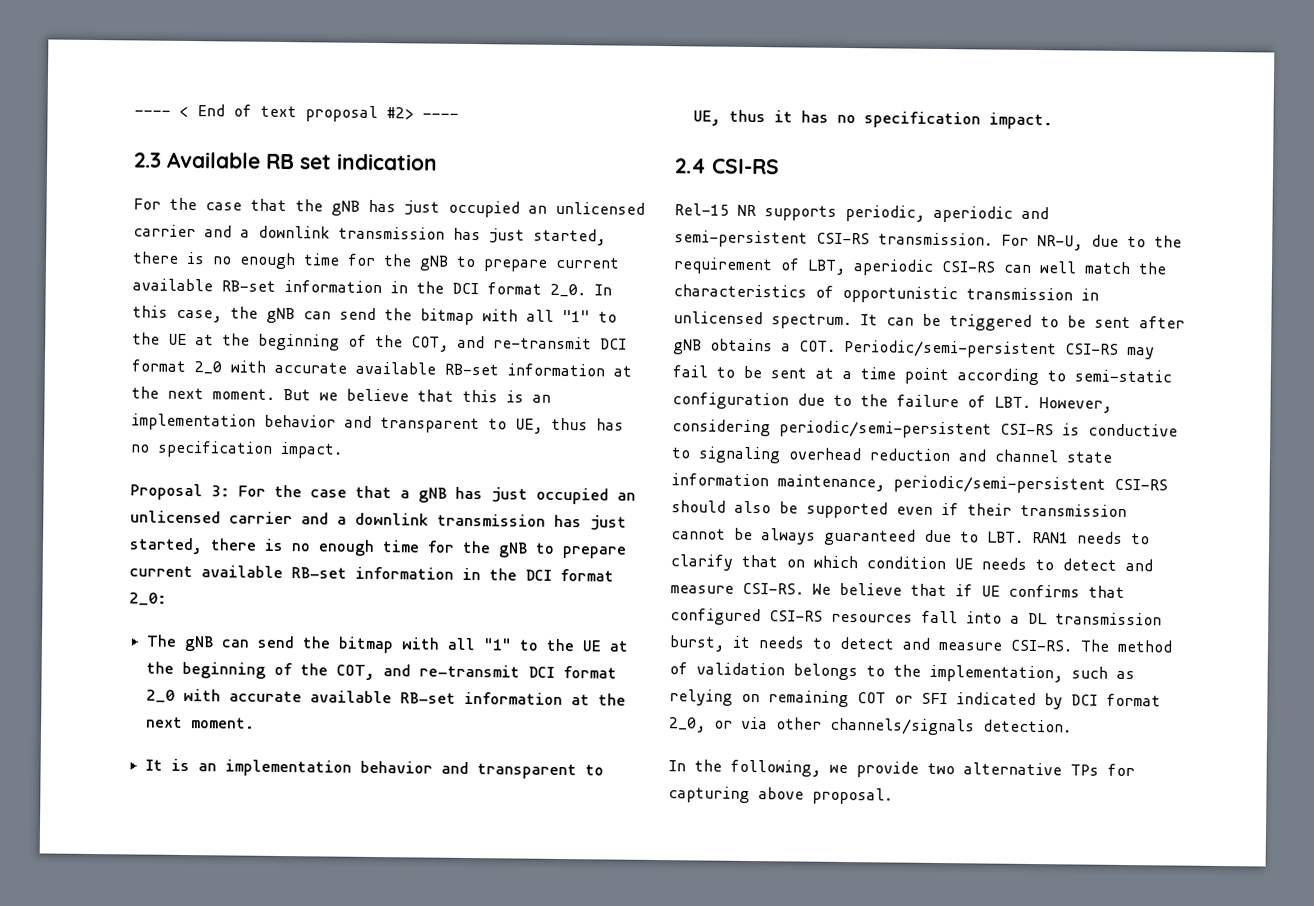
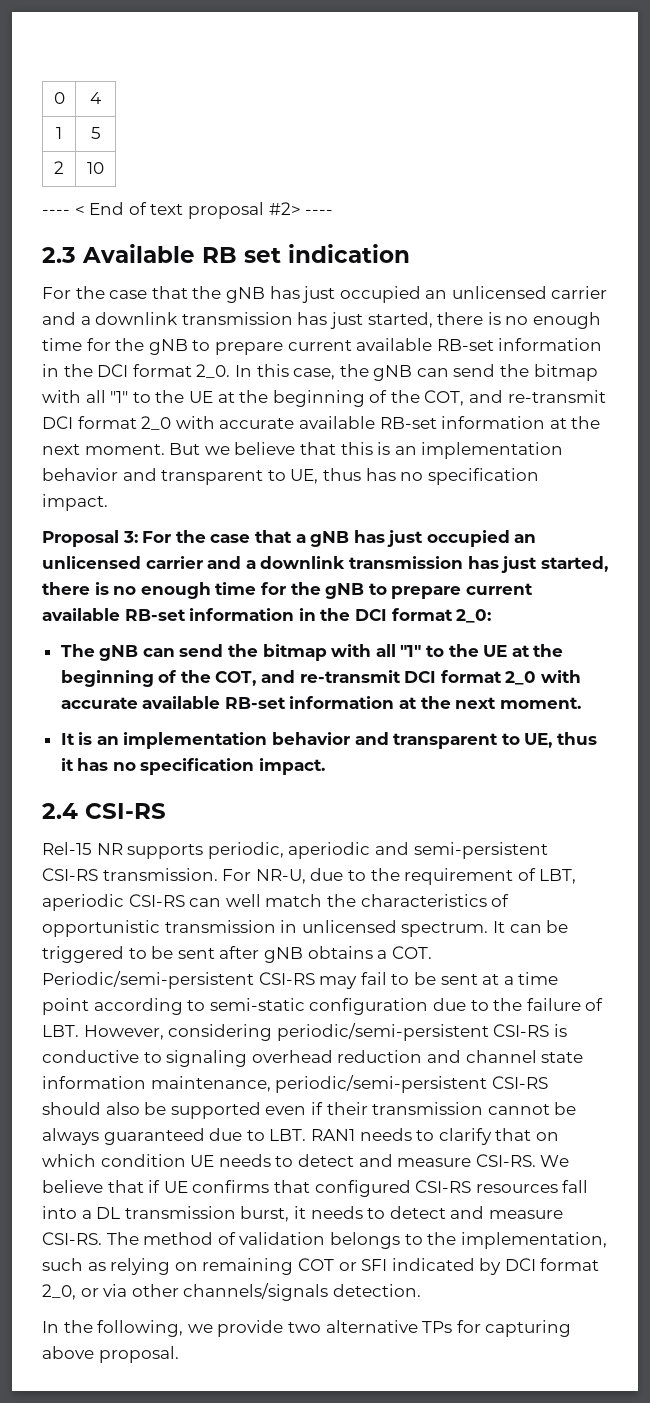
(134, 112) none -> [53,92,65,104] [90,92,101,104] [56,127,62,139] [90,127,101,139] [54,161,64,174] [87,162,104,174] 0 | 4 // 1 | 5 // 2 | 10 //

